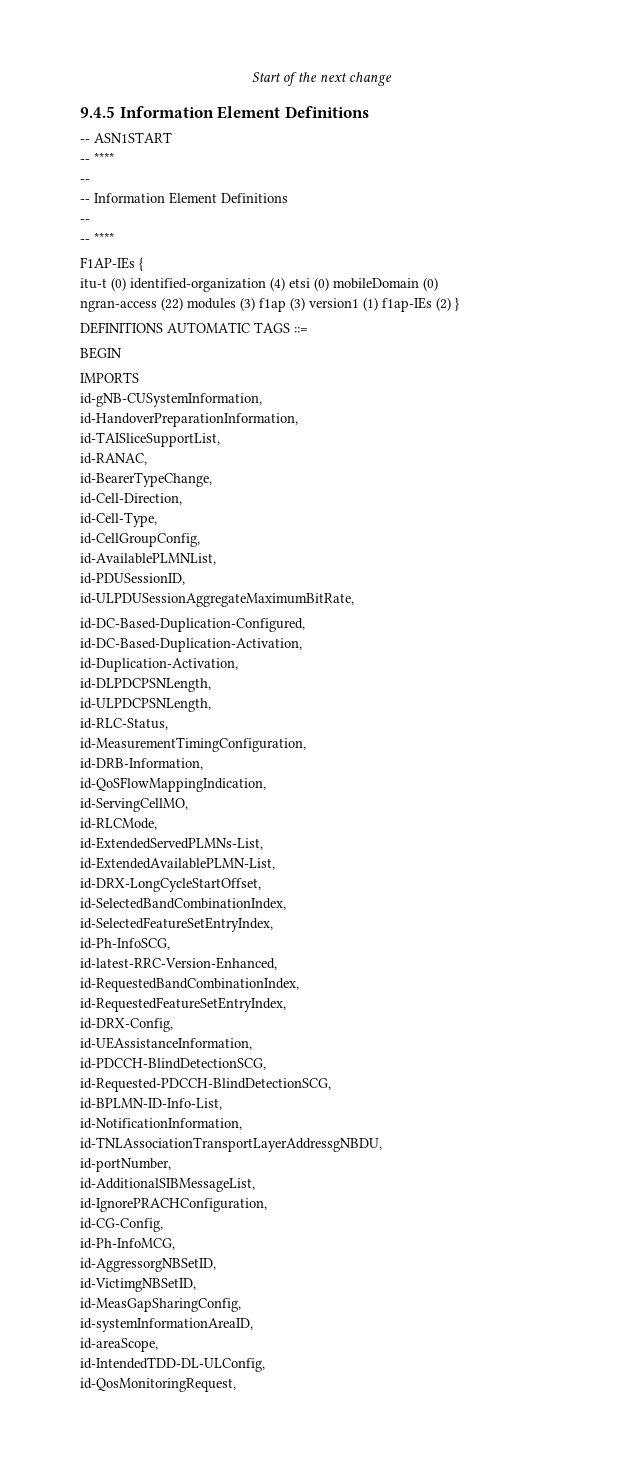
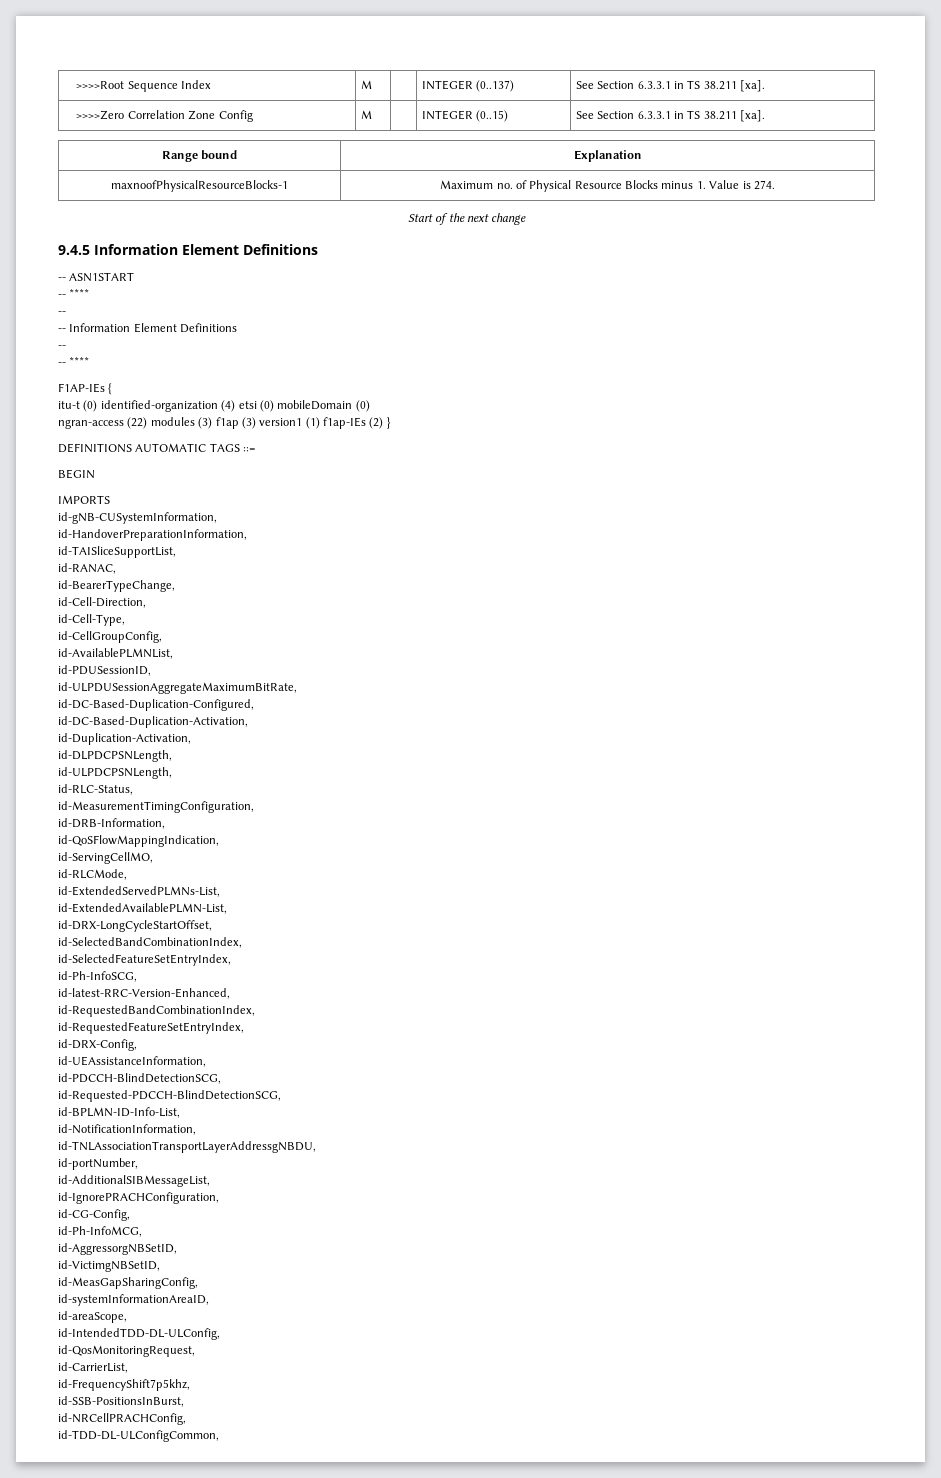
(251, 77) none -> [76,80,212,92] [360,80,372,89] [421,80,515,92] [575,80,766,92] [76,110,253,122] [360,110,372,119] [421,110,509,122] [575,110,766,122] [161,150,238,162] [573,150,642,162] [111,180,288,192] [440,180,775,192] >>>>Root Sequence Index | M | | INTEGER (0..137) | See Section 6.3.3.1 in TS 38.211 [xa]. // >>>>Zero Correlation Zone Config | M | | INTEGER (0..15) | See Section 6.3.3.1 in TS 38.211 [xa]. // Range bound | Explanation // maxnoofPhysicalResourceBlocks-1 | Maximum no. of Physical Resource Blocks minus 1. Value is 274. //
(236, 1385) none -> [58,1362,128,1373] [58,1379,190,1391] [58,1396,184,1407] [58,1413,186,1425] [58,1430,219,1442] // id-CarrierList, // id-FrequencyShift7p5khz, // id-SSB-PositionsInBurst, // id-NRCellPRACHConfig, // id-TDD-DL-ULConfigCommon,

